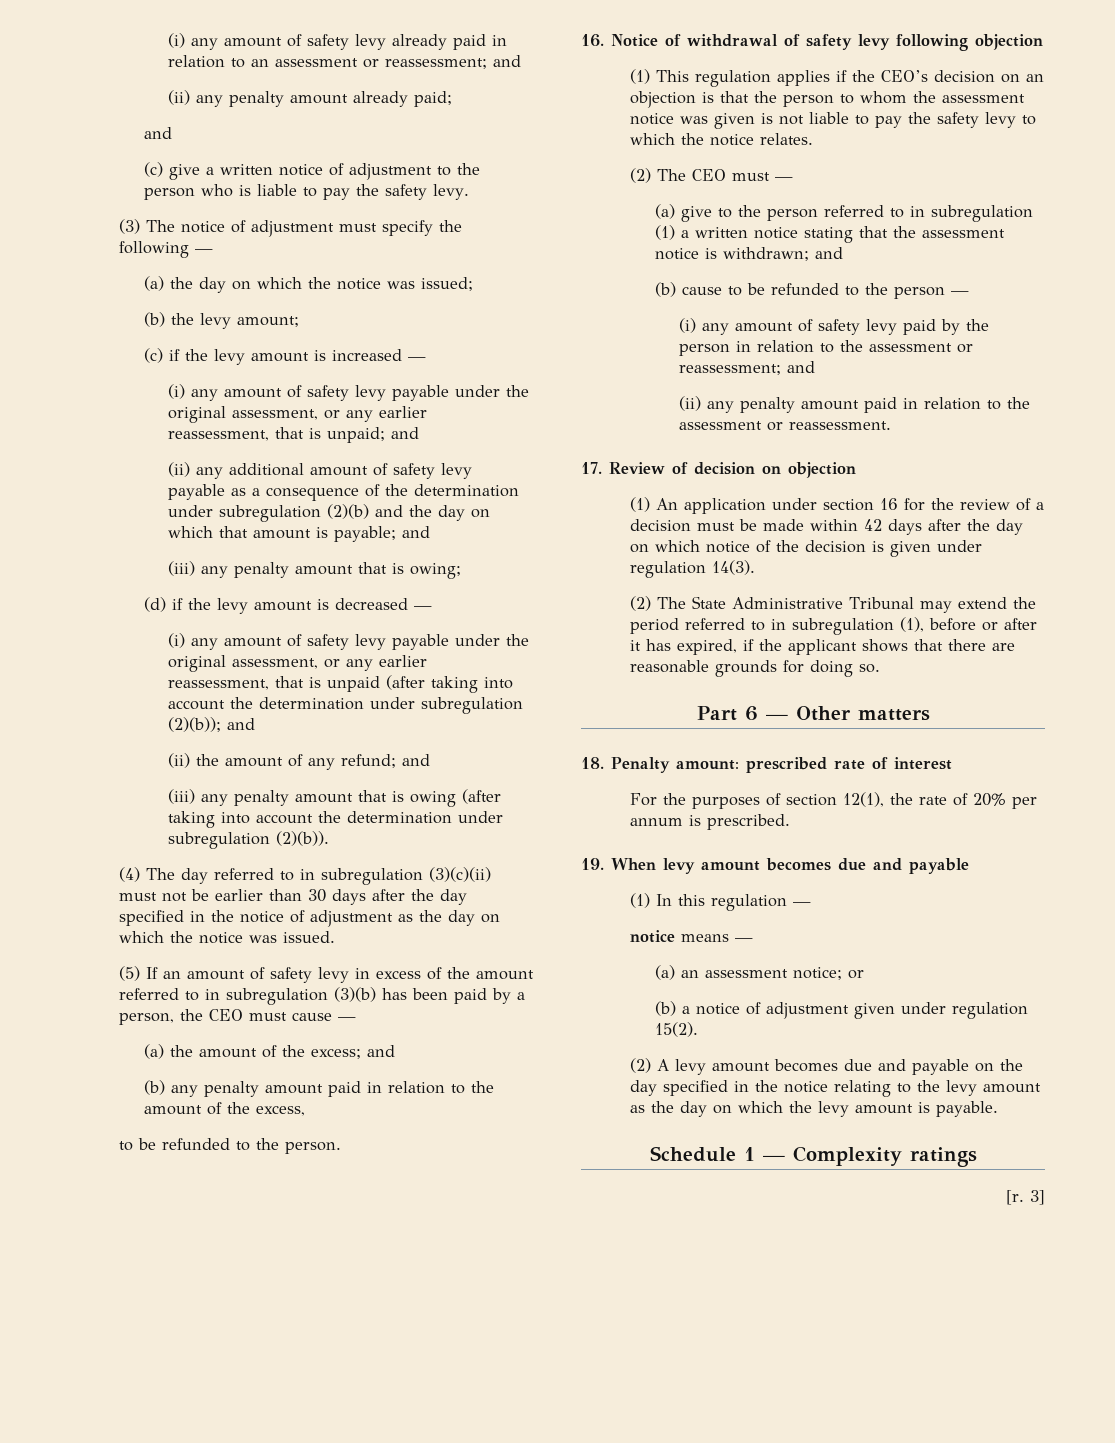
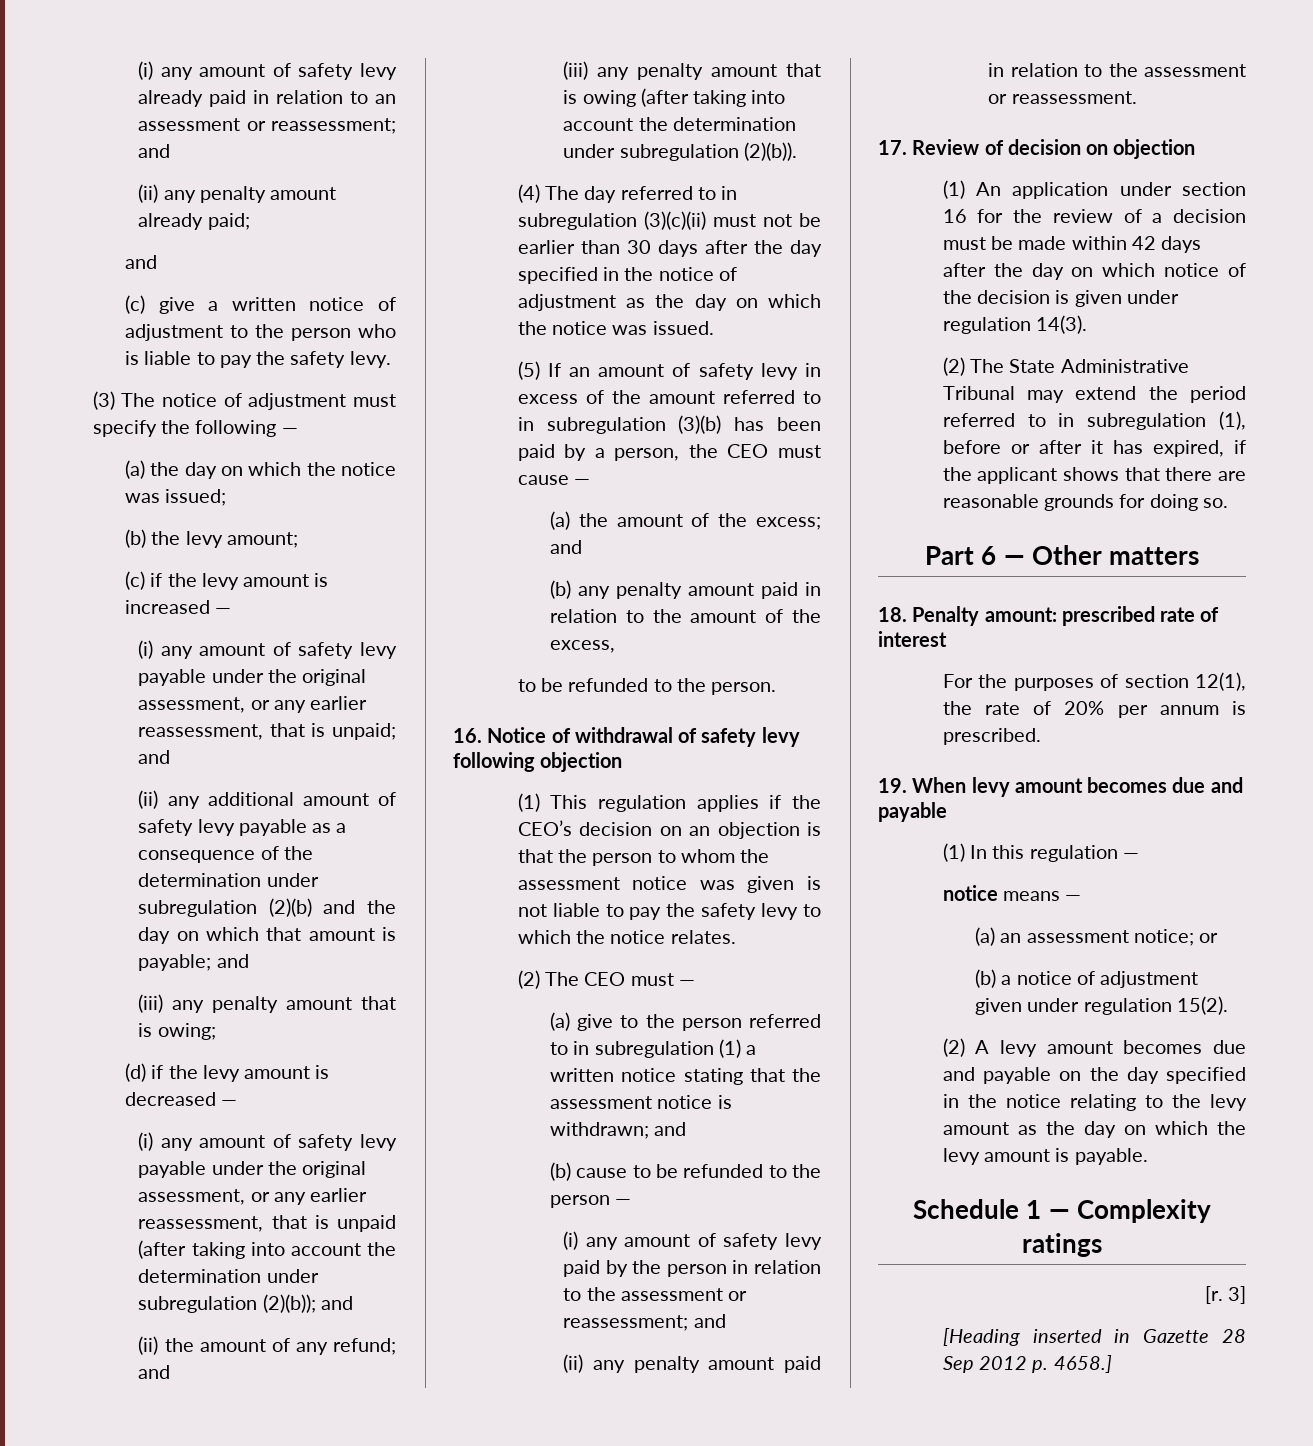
(1045, 1197) none -> [942,1328,1246,1346] [942,1355,1112,1373] // [Heading inserted in Gazette 28 Sep 2012 p. 4658.]

